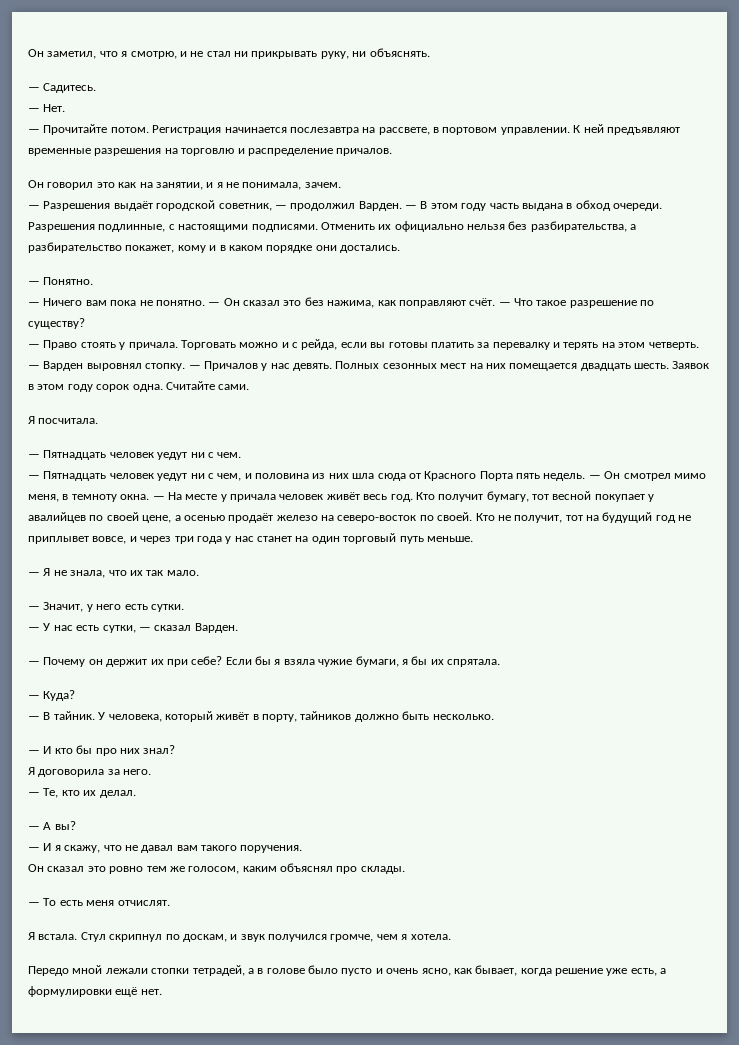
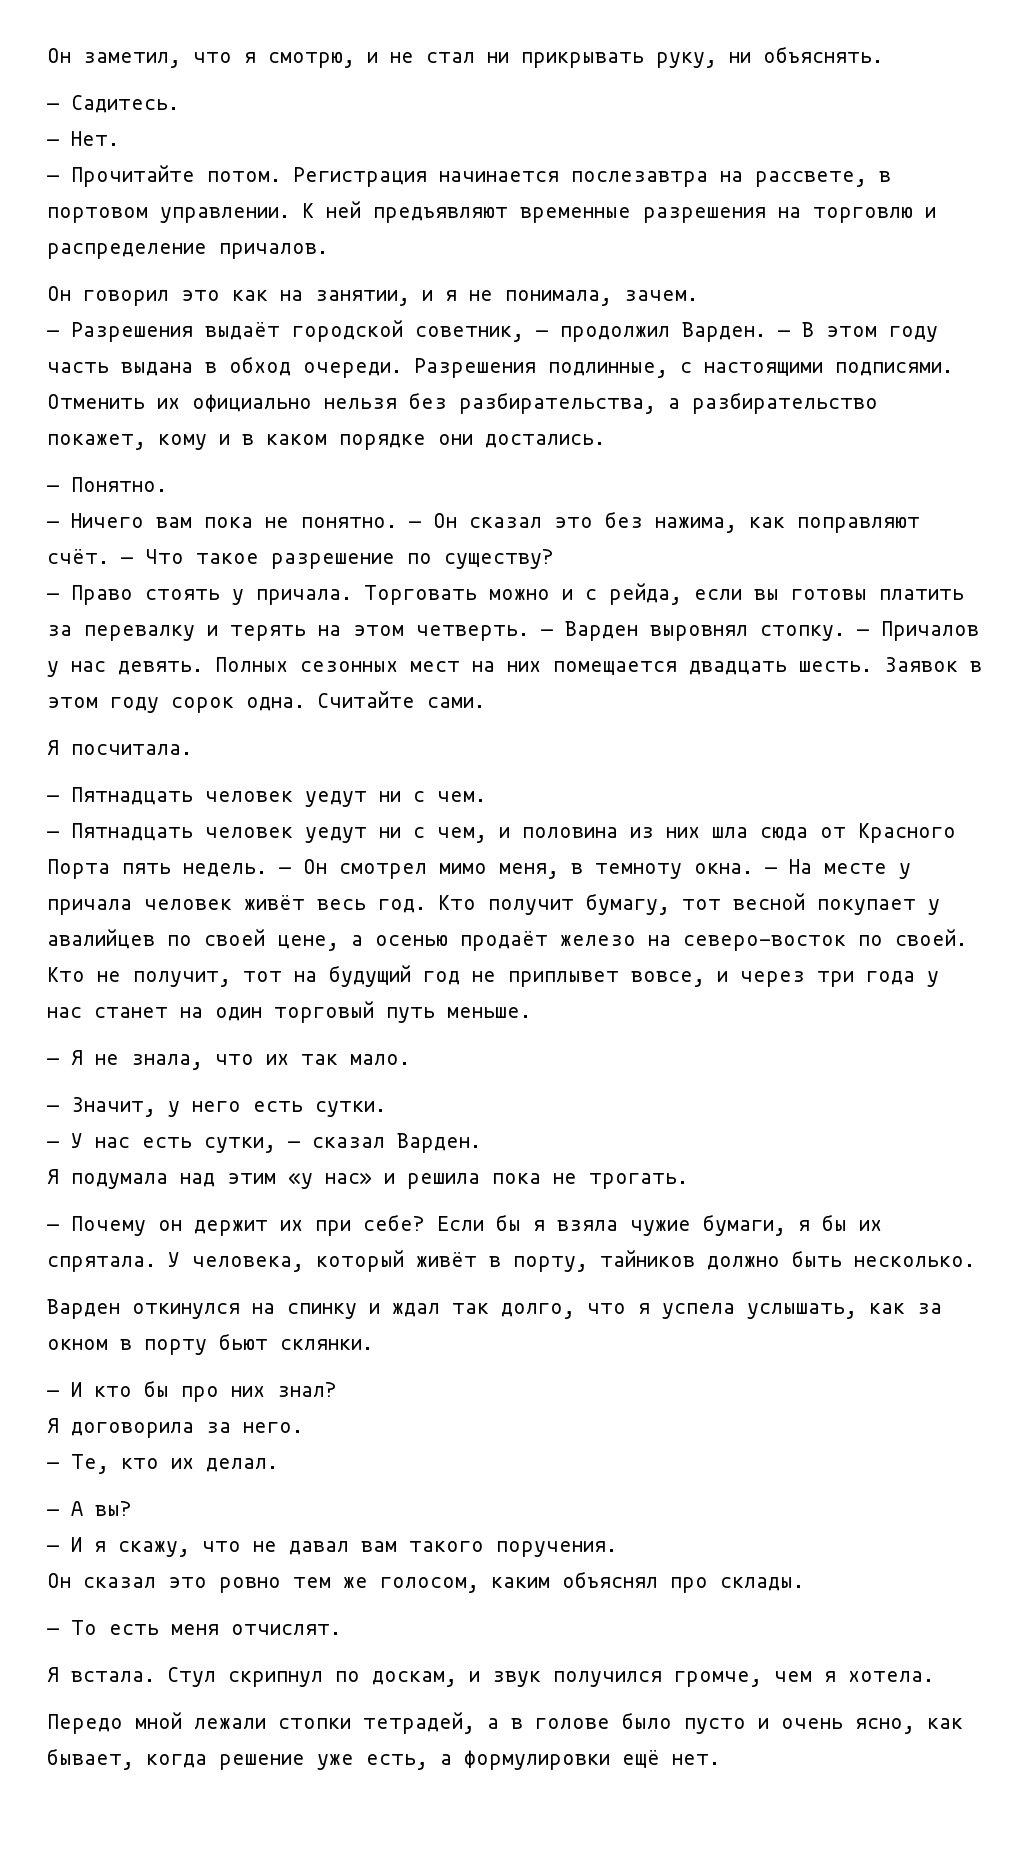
(238, 628) none -> [47,1169,688,1189] // Я подумала над этим «у нас» и решила пока не трогать.
[28,690,76,701] [28,711,95,720] // — Куда? // — В тайник. -> (156, 1264) none
(494, 717) none -> [47,1299,942,1319] [47,1333,373,1355] // Варден откинулся на спинку и ждал так долго, что я успела услышать, как за окном в порту бьют склянки.

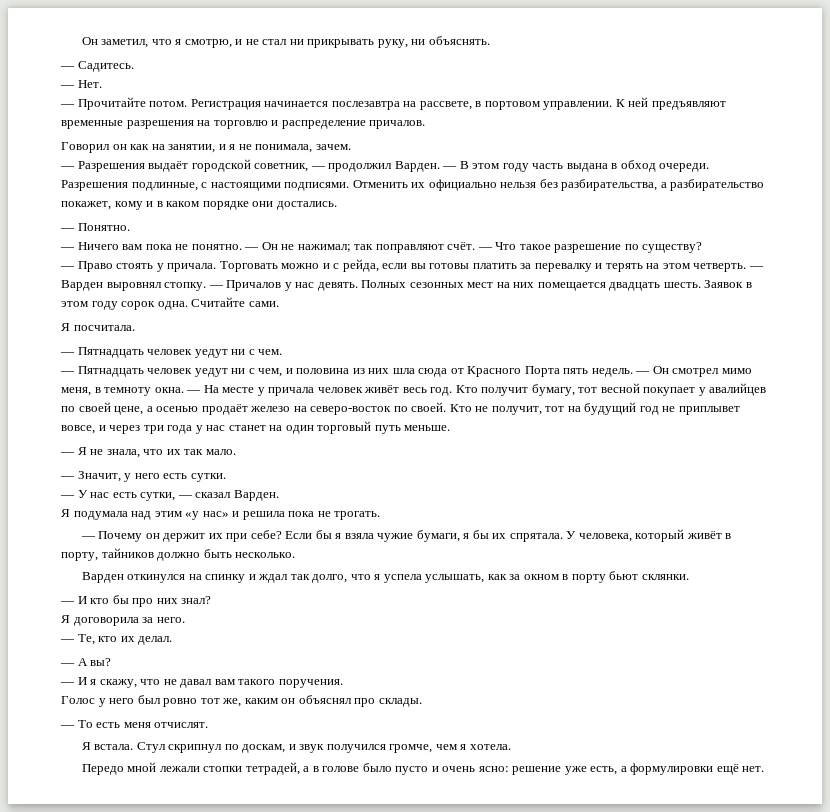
[47,286,220,306] Он говорил это -> [61,142,127,153] Говорил он
[469,511,785,533] сказал это без нажима, как -> [281,244,374,252] не нажимал; так
[47,1573,550,1593] Он сказал это ровно тем же голосом, каким -> [61,695,296,707] Голос у него был ровно тот же, каким он
[855,1718,963,1734] [47,1748,207,1770] ясно, как бывает, когда -> [478,766,509,772] ясно:

